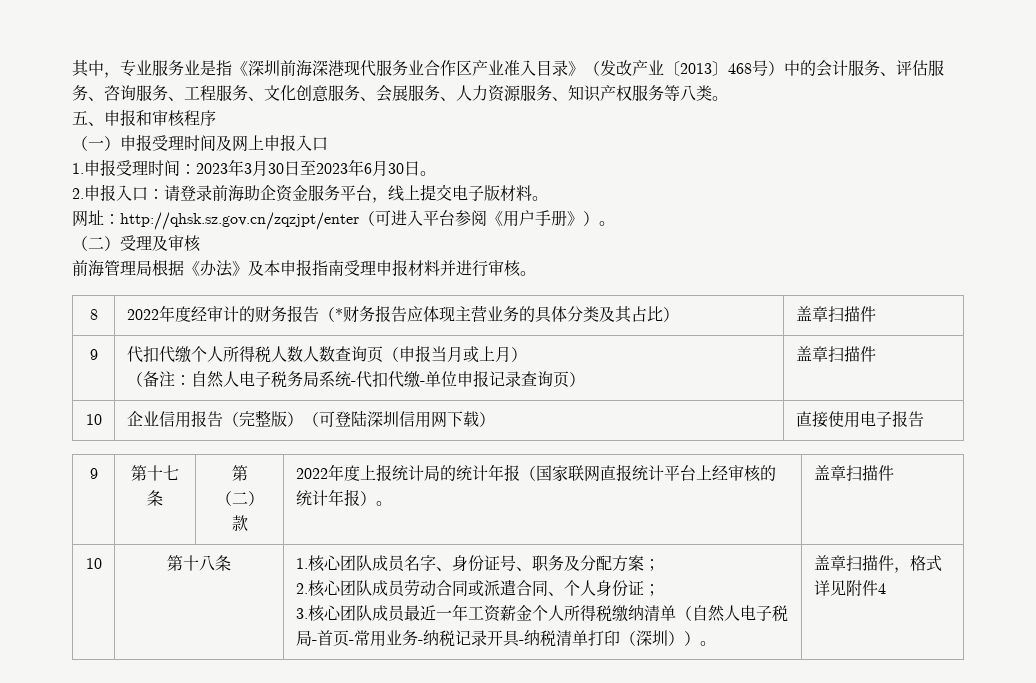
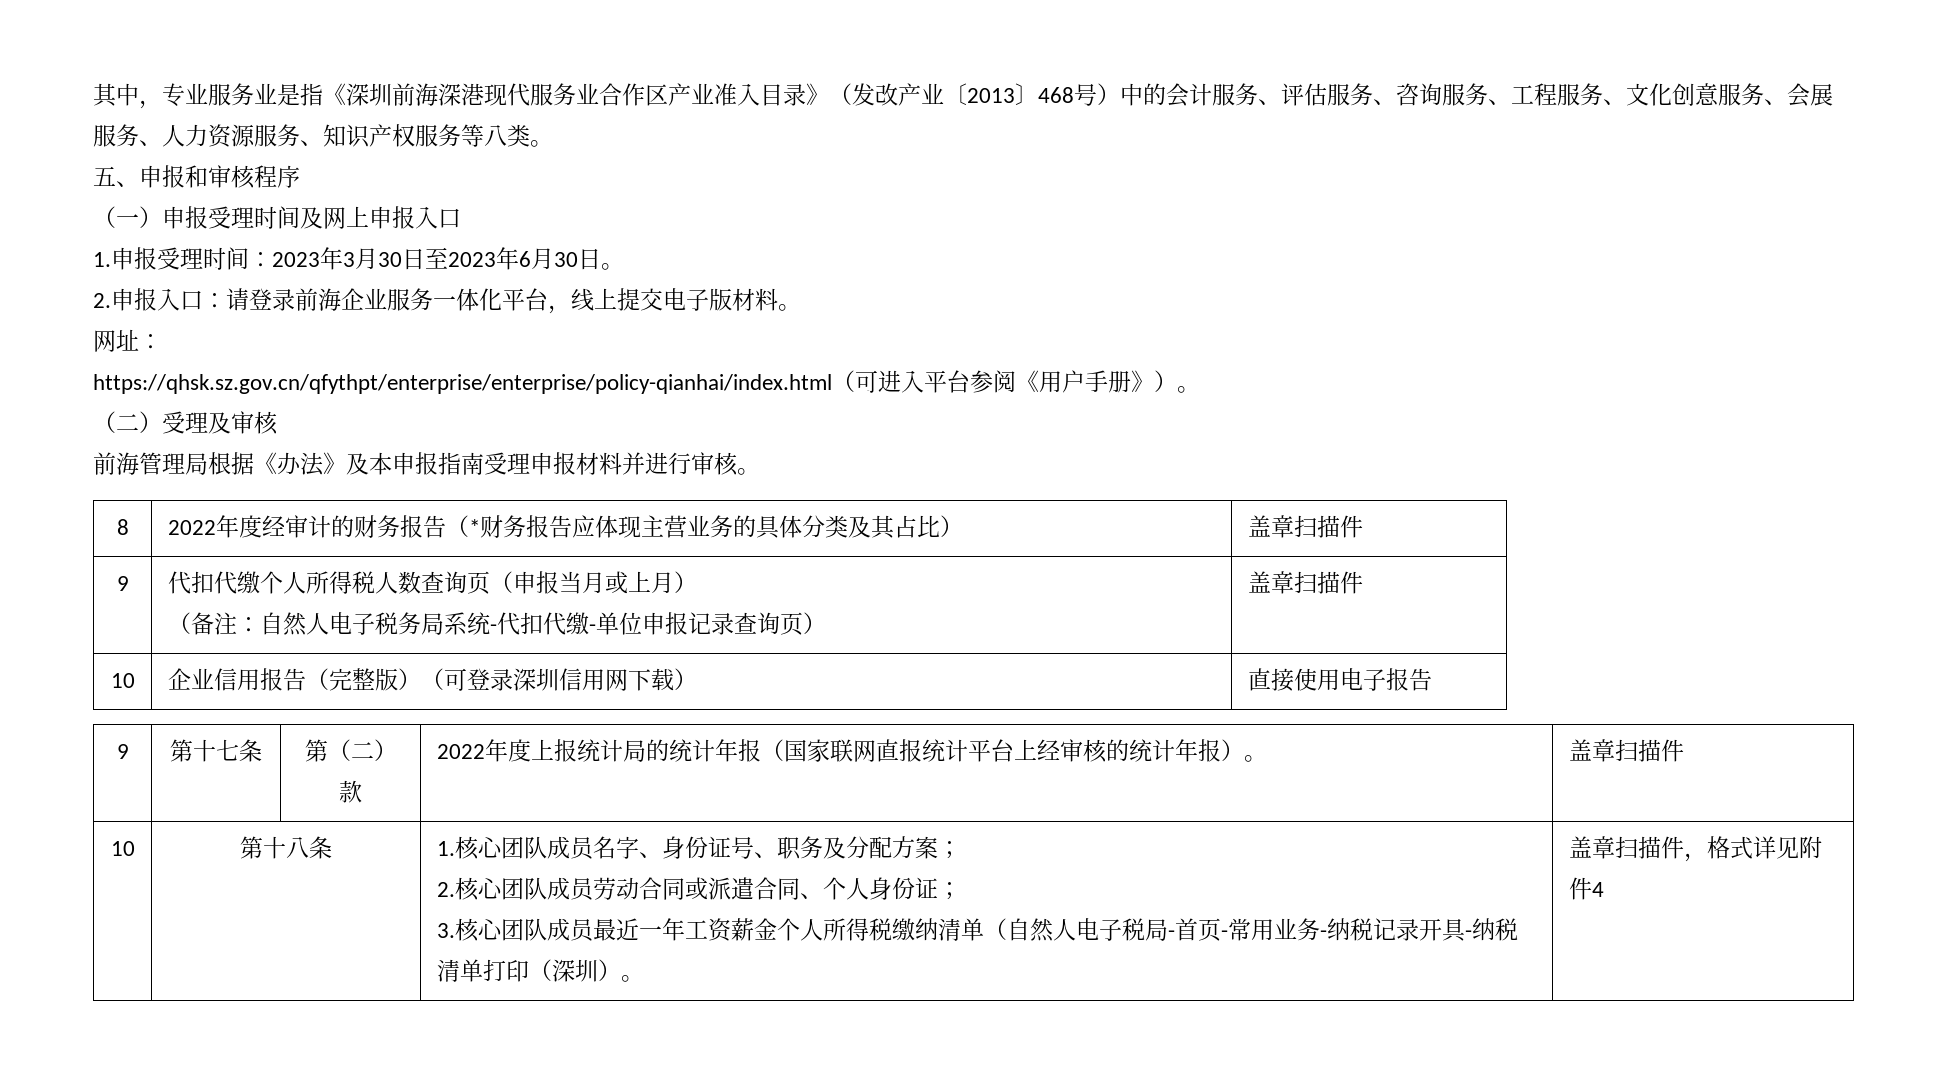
[244,185,340,202] 助企资金服务 -> [341,288,502,311] 企业服务一体化
[120,212,359,230] http://qhsk.sz.gov.cn/zqzjpt/enter -> [93,374,832,394] // https://qhsk.sz.gov.cn/qfythpt/enterprise/enterprise/policy-qianhai/index.html
[302,346,335,362] 人数 -> (421, 582) none
[350,410,367,427] 陆 -> [489,669,513,691] 录
[683,631,700,646] ） -> (621, 970) none

